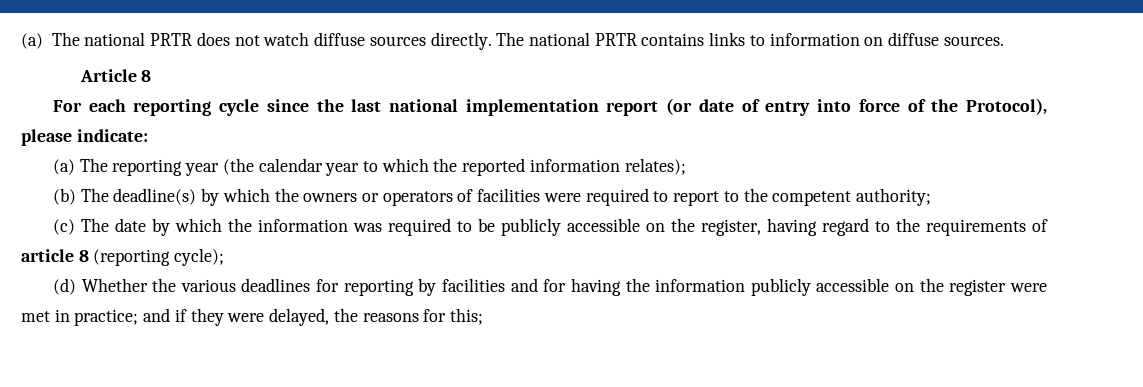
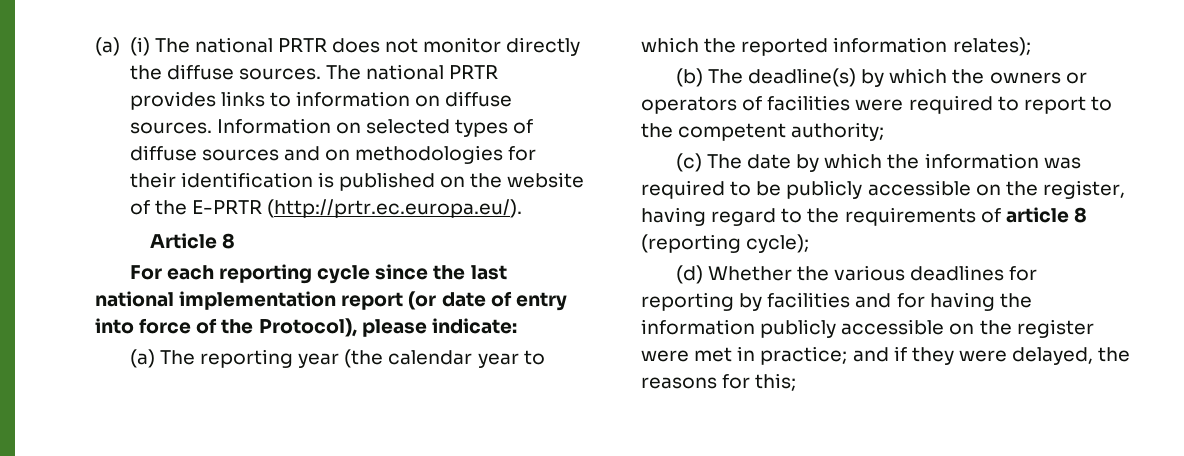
[21,33,43,49] (a) -> [95,37,150,56] (a) (i)
[263,32,705,50] watch diffuse sources directly. The national PRTR contains -> [423,37,581,56] [129,64,499,80] [129,91,216,110] monitor directly the diffuse sources. The national PRTR provides
(1004, 41) none -> [216,118,534,137] [129,145,537,164] [129,172,585,191] [129,199,522,218] Information on selected types of diffuse sources and on methodologies for their identification is published on the website of the E-PRTR (http://prtr.ec.europa.eu/).

